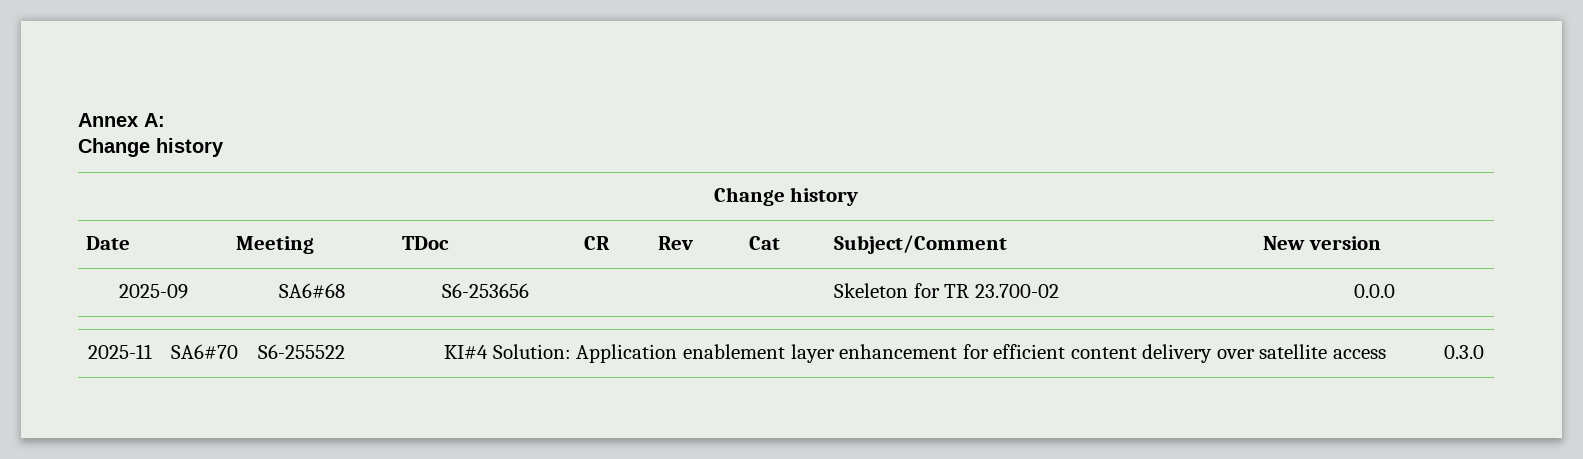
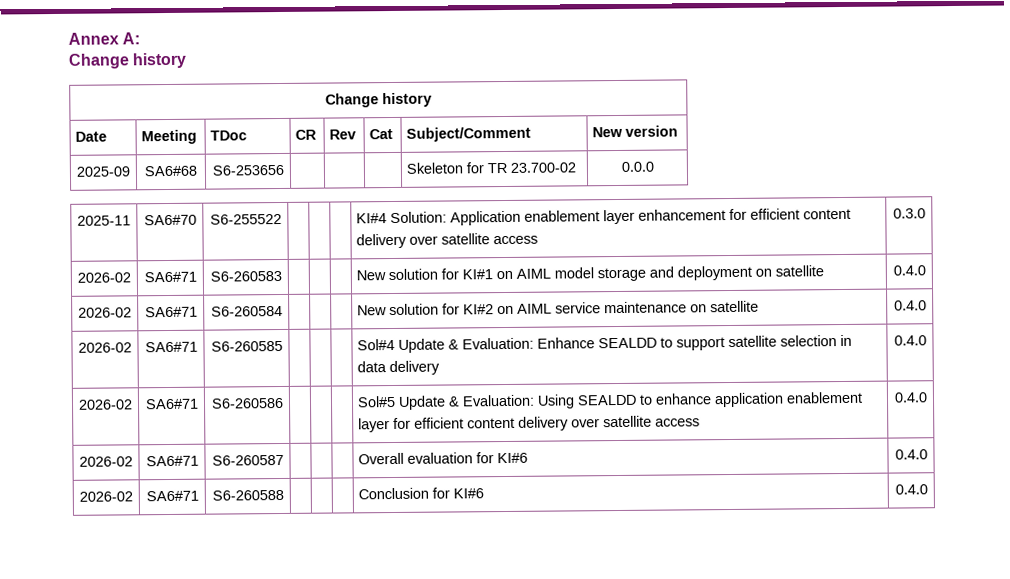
(1484, 352) none -> [77,272,131,283] [143,271,197,283] [209,270,282,282] [356,265,825,282] [892,265,926,276] [78,307,132,318] [144,306,198,318] [210,305,283,317] [357,300,760,316] [893,300,927,311] [78,342,132,353] [144,341,198,353] [210,340,283,352] [357,334,853,353] [357,360,441,376] [893,335,927,346] [78,399,133,410] [144,398,199,410] [210,397,284,409] [357,391,864,410] [358,415,701,433] [893,392,928,403] [79,456,133,467] [145,455,199,467] [211,454,284,466] [358,452,529,465] [894,449,928,460] [79,491,133,502] [145,490,199,502] [211,489,284,501] [358,487,485,500] [894,484,928,495] // 2026-02 | SA6#71 | S6-260583 | | | | New solution for KI#1 on AIML model storage and deployment on satellite | 0.4.0 // 2026-02 | SA6#71 | S6-260584 | | | | New solution for KI#2 on AIML service maintenance on satellite | 0.4.0 // 2026-02 | SA6#71 | S6-260585 | | | | Sol#4 Update & Evaluation: Enhance SEALDD to support satellite selection in data delivery | 0.4.0 // 2026-02 | SA6#71 | S6-260586 | | | | Sol#5 Update & Evaluation: Using SEALDD to enhance application enablement layer for efficient content delivery over satellite access | 0.4.0 // 2026-02 | SA6#71 | S6-260587 | | | | Overall evaluation for KI#6 | 0.4.0 // 2026-02 | SA6#71 | S6-260588 | | | | Conclusion for KI#6 | 0.4.0

